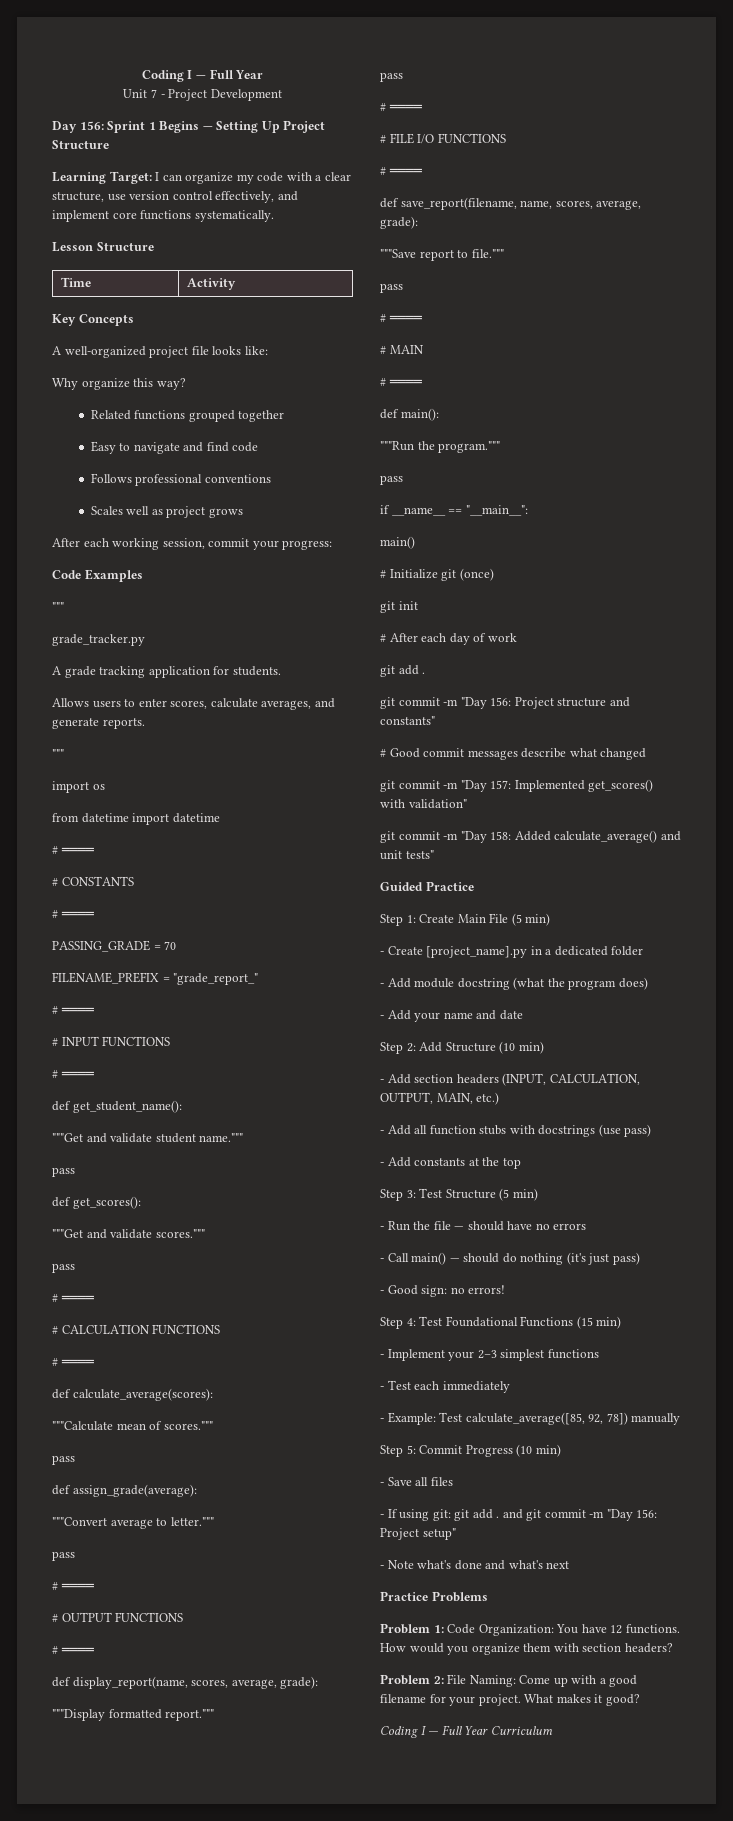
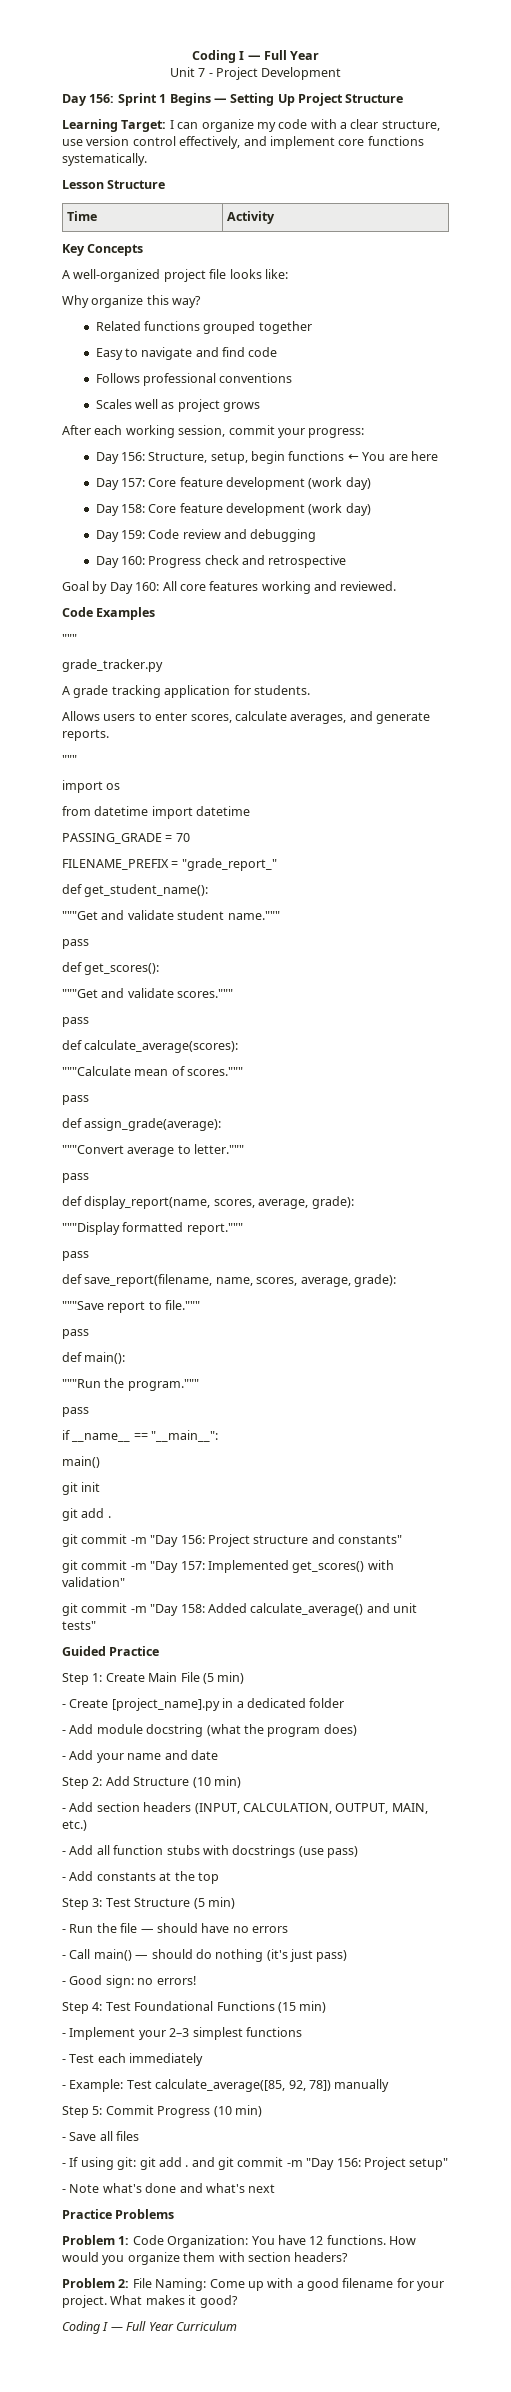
(333, 545) none -> [95,451,438,464] [95,477,371,490] [95,503,371,516] [95,529,317,542] [95,555,347,568] [62,581,397,594] // Day 156: Structure, setup, begin functions ← You are here // Day 157: Core feature development (work day) // Day 158: Core feature development (work day) // Day 159: Code review and debugging // Day 160: Progress check and retrospective // Goal by Day 160: All core features working and reviewed.
[52,845,94,855] [52,876,134,887] [52,909,94,919] // # ════ // # CONSTANTS // # ════ -> (251, 811) none
[52,1005,94,1015] [52,1036,171,1047] [52,1069,94,1079] // # ════ // # INPUT FUNCTIONS // # ════ -> (277, 864) none
[52,1293,94,1303] [52,1324,221,1335] [52,1357,94,1367] // # ════ // # CALCULATION FUNCTIONS // # ════ -> (89, 1022) none
[52,1581,94,1591] [52,1612,184,1623] [52,1645,94,1655] // # ════ // # OUTPUT FUNCTIONS // # ════ -> (89, 1178) none
[380,102,422,112] [380,133,506,144] [380,166,422,176] // # ════ // # FILE I/O FUNCTIONS // # ════ -> (89, 1256) none
[380,313,422,323] [380,345,424,355] [380,377,422,387] // # ════ // # MAIN // # ════ -> (89, 1334) none
[380,568,494,581] [380,601,418,613] [380,633,517,645] # Initialize git (once) // git init // # After each day of work -> [62,1482,101,1495] git init
[380,748,647,760] // # Good commit messages describe what changed -> (402, 1539) none

